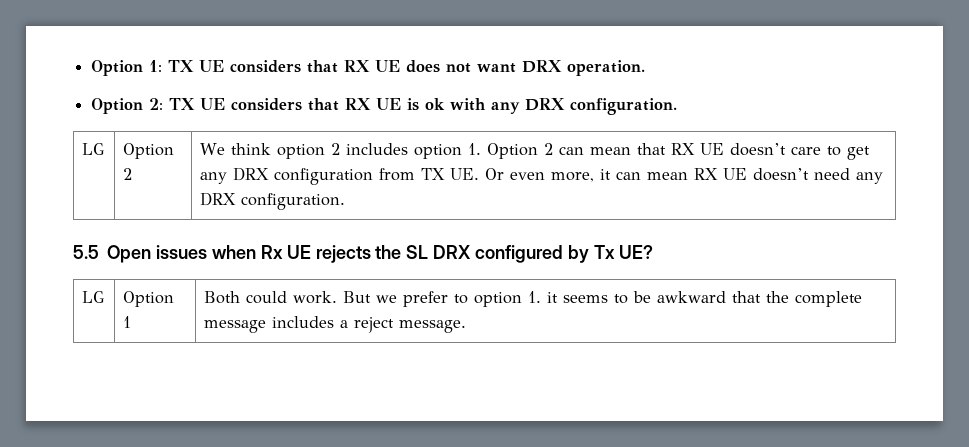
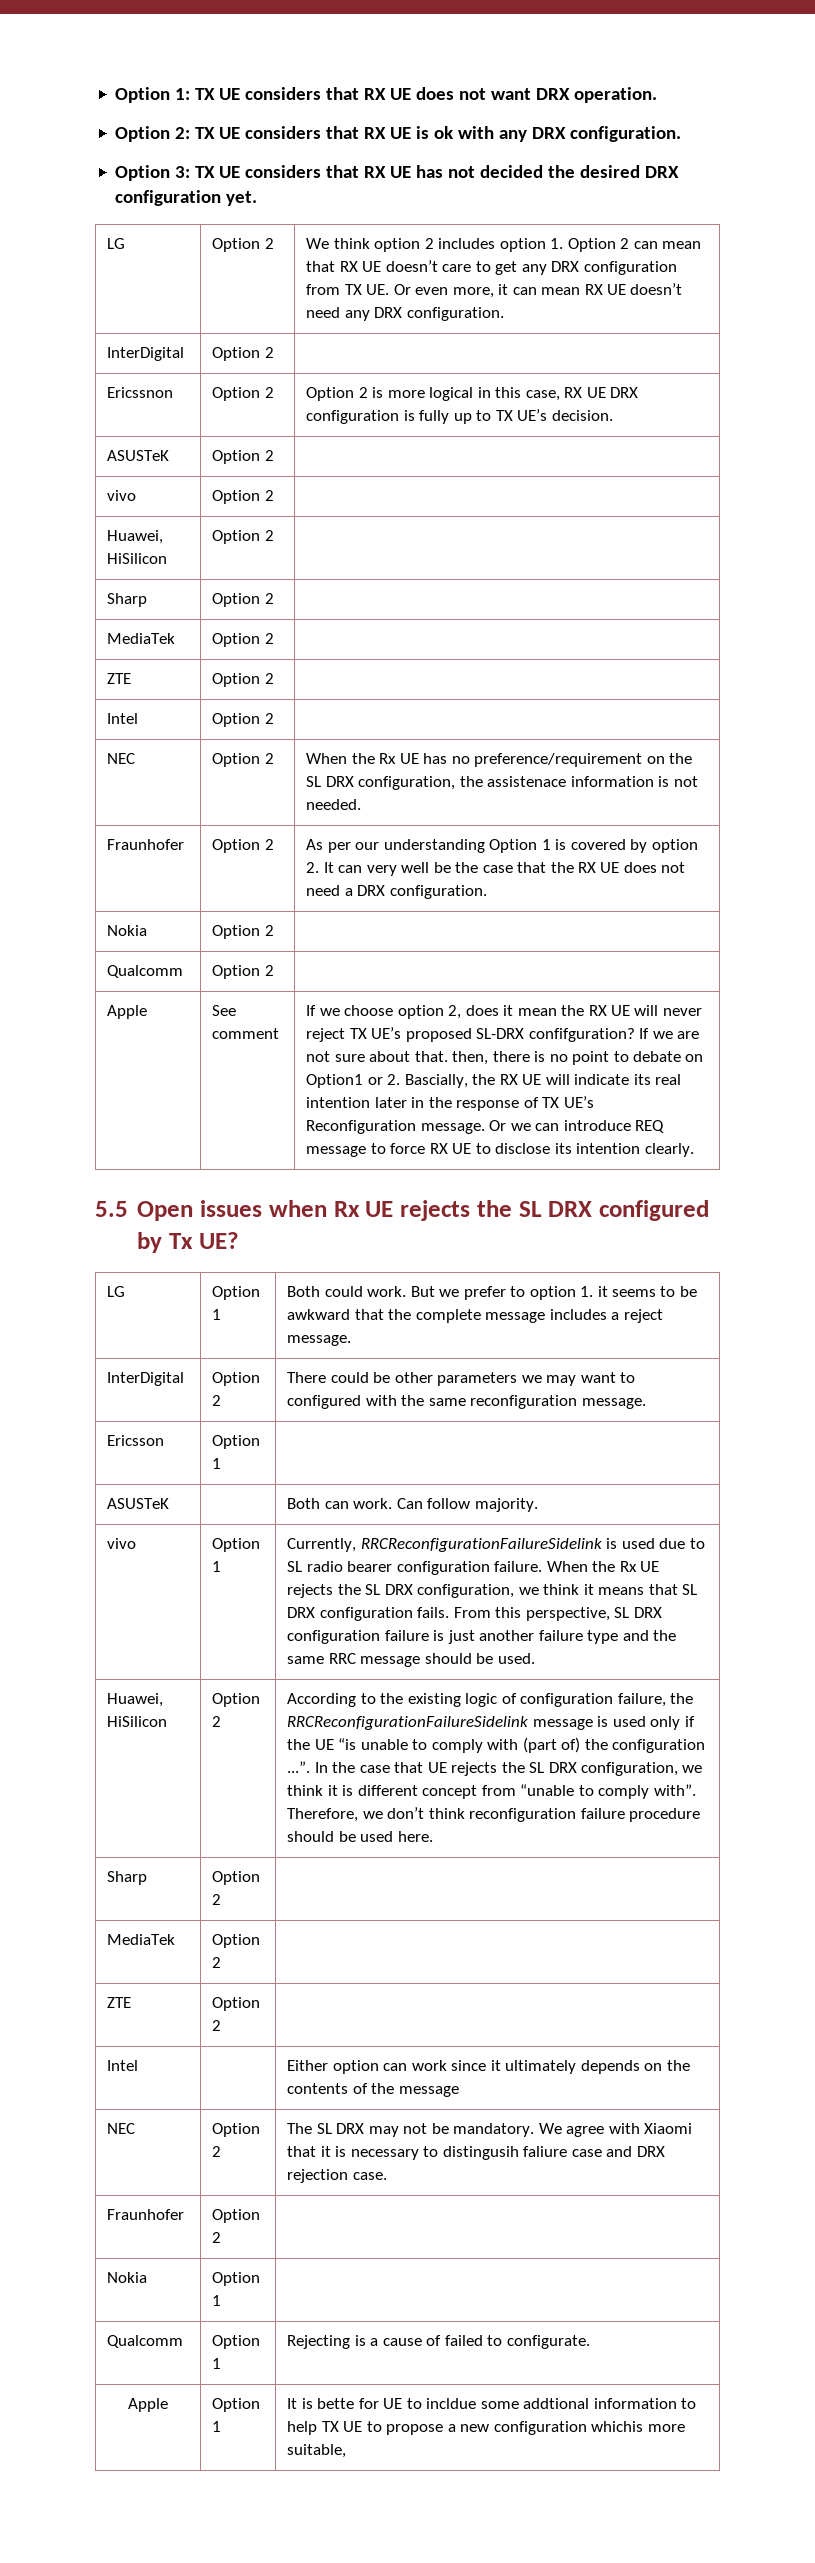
(678, 106) none -> [115,165,680,181] [115,190,258,206] // Option 3: TX UE considers that RX UE has not decided the desired DRX configuration yet.
(346, 201) none -> [107,347,185,361] [212,347,274,361] [107,387,174,398] [212,387,274,401] [306,387,638,401] [306,409,613,424] [107,450,170,461] [212,450,274,464] [107,490,137,501] [212,490,274,504] [107,530,164,544] [107,553,168,564] [212,530,274,544] [107,593,148,607] [212,593,274,607] [107,633,176,644] [212,633,274,647] [107,673,132,684] [212,673,274,687] [107,713,139,724] [212,713,274,727] [107,753,136,764] [212,753,274,767] [306,753,693,767] [306,776,698,790] [306,799,362,810] [107,839,185,850] [212,839,274,853] [306,839,698,853] [306,862,686,876] [306,885,487,899] [107,925,148,936] [212,925,274,939] [107,965,184,978] [212,965,274,979] [107,1005,148,1019] [212,1005,237,1016] [212,1028,280,1039] [306,1005,702,1019] [306,1027,700,1042] [306,1051,704,1065] [306,1074,681,1088] [306,1096,594,1111] [306,1120,665,1134] [306,1143,694,1157] // InterDigital | Option 2 | // Ericssnon | Option 2 | Option 2 is more logical in this case, RX UE DRX configuration is fully up to TX UE’s decision. // ASUSTeK | Option 2 | // vivo | Option 2 | // Huawei, HiSilicon | Option 2 | // Sharp | Option 2 | // MediaTek | Option 2 | // ZTE | Option 2 | // Intel | Option 2 | // NEC | Option 2 | When the Rx UE has no preference/requirement on the SL DRX configuration, the assistenace information is not needed. // Fraunhofer | Option 2 | As per our understanding Option 1 is covered by option 2. It can very well be the case that the RX UE does not need a DRX configuration. // Nokia | Option 2 | // Qualcomm | Option 2 | // Apple | See comment | If we choose option 2, does it mean the RX UE will never reject TX UE’s proposed SL-DRX confifguration? If we are not sure about that. then, there is no point to debate on Option1 or 2. Bascially, the RX UE will indicate its real intention later in the response of TX UE’s Reconfiguration message. Or we can introduce REQ message to force RX UE to disclose its intention clearly.
(467, 326) none -> [107,1372,185,1386] [212,1372,261,1386] [212,1395,222,1406] [287,1372,636,1386] [287,1395,646,1409] [107,1435,165,1446] [212,1435,261,1449] [212,1458,222,1469] [107,1498,170,1509] [287,1498,538,1512] [107,1538,137,1549] [212,1538,261,1552] [212,1561,222,1572] [287,1538,705,1552] [287,1561,660,1575] [287,1584,697,1598] [287,1607,662,1621] [287,1630,677,1644] [287,1653,535,1667] [107,1693,164,1707] [107,1716,168,1727] [212,1693,261,1707] [212,1716,222,1727] [287,1693,694,1707] [287,1716,695,1730] [287,1737,705,1753] [287,1761,703,1776] [287,1784,696,1799] [287,1807,701,1822] [287,1831,433,1842] [107,1871,148,1885] [212,1871,261,1885] [212,1894,222,1905] [107,1934,176,1945] [212,1934,261,1948] [212,1957,222,1968] [107,1997,132,2008] [212,1997,261,2011] [212,2020,222,2031] [107,2060,139,2071] [287,2060,690,2074] [287,2083,459,2097] [107,2123,136,2134] [212,2123,261,2137] [212,2146,222,2157] [287,2123,692,2137] [287,2146,665,2160] [287,2169,387,2183] [107,2209,185,2220] [212,2209,261,2223] [212,2232,222,2243] [107,2272,148,2283] [212,2272,261,2286] [212,2295,222,2306] [107,2335,184,2348] [212,2335,261,2349] [212,2358,222,2369] [287,2335,590,2349] [128,2398,168,2412] [212,2398,261,2412] [212,2421,222,2432] [287,2398,696,2409] [287,2421,685,2435] [287,2444,347,2458] // InterDigital | Option 2 | There could be other parameters we may want to configured with the same reconfiguration message. // Ericsson | Option 1 | // ASUSTeK | | Both can work. Can follow majority. // vivo | Option 1 | Currently, RRCReconfigurationFailureSidelink is used due to SL radio bearer configuration failure. When the Rx UE rejects the SL DRX configuration, we think it means that SL DRX configuration fails. From this perspective, SL DRX configuration failure is just another failure type and the same RRC message should be used. // Huawei, HiSilicon | Option 2 | According to the existing logic of configuration failure, the RRCReconfigurationFailureSidelink message is used only if the UE “is unable to comply with (part of) the configuration ...”. In the case that UE rejects the SL DRX configuration, we think it is different concept from “unable to comply with”. Therefore, we don’t think reconfiguration failure procedure should be used here. // Sharp | Option 2 | // MediaTek | Option 2 | // ZTE | Option 2 | // Intel | | Either option can work since it ultimately depends on the contents of the message // NEC | Option 2 | The SL DRX may not be mandatory. We agree with Xiaomi that it is necessary to distingusih faliure case and DRX rejection case. // Fraunhofer | Option 2 | // Nokia | Option 1 | // Qualcomm | Option 1 | Rejecting is a cause of failed to configurate. // Apple | Option 1 | It is bette for UE to incldue some addtional information to help TX UE to propose a new configuration whichis more suitable,

